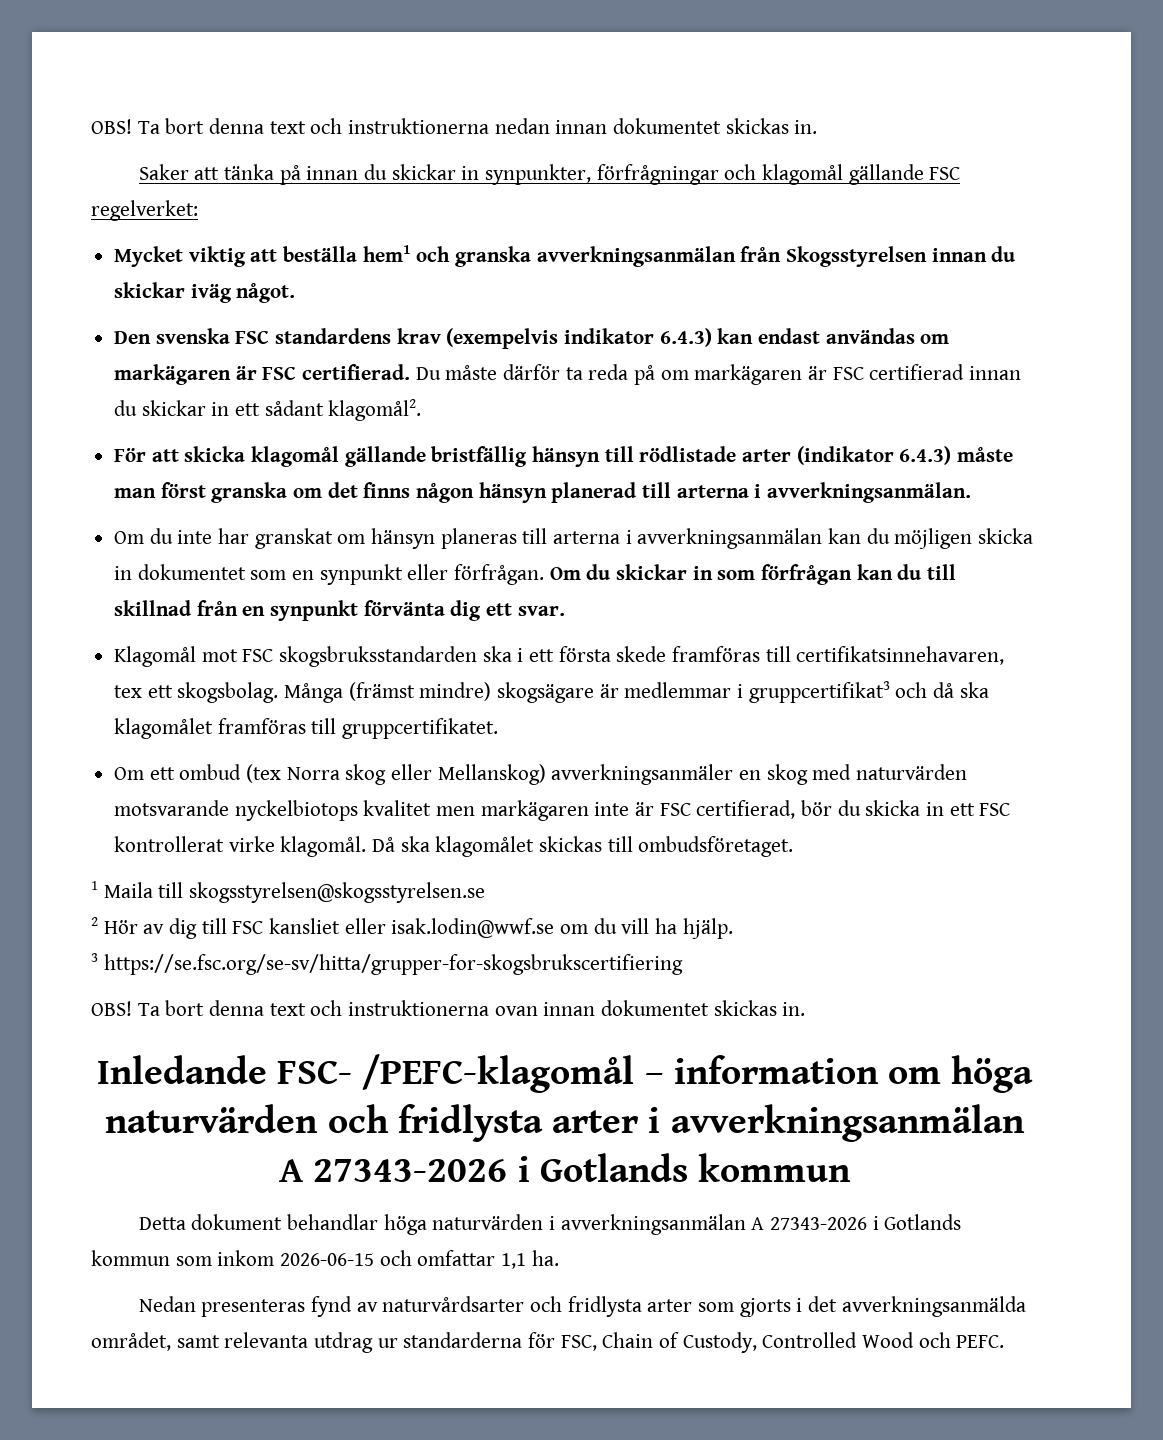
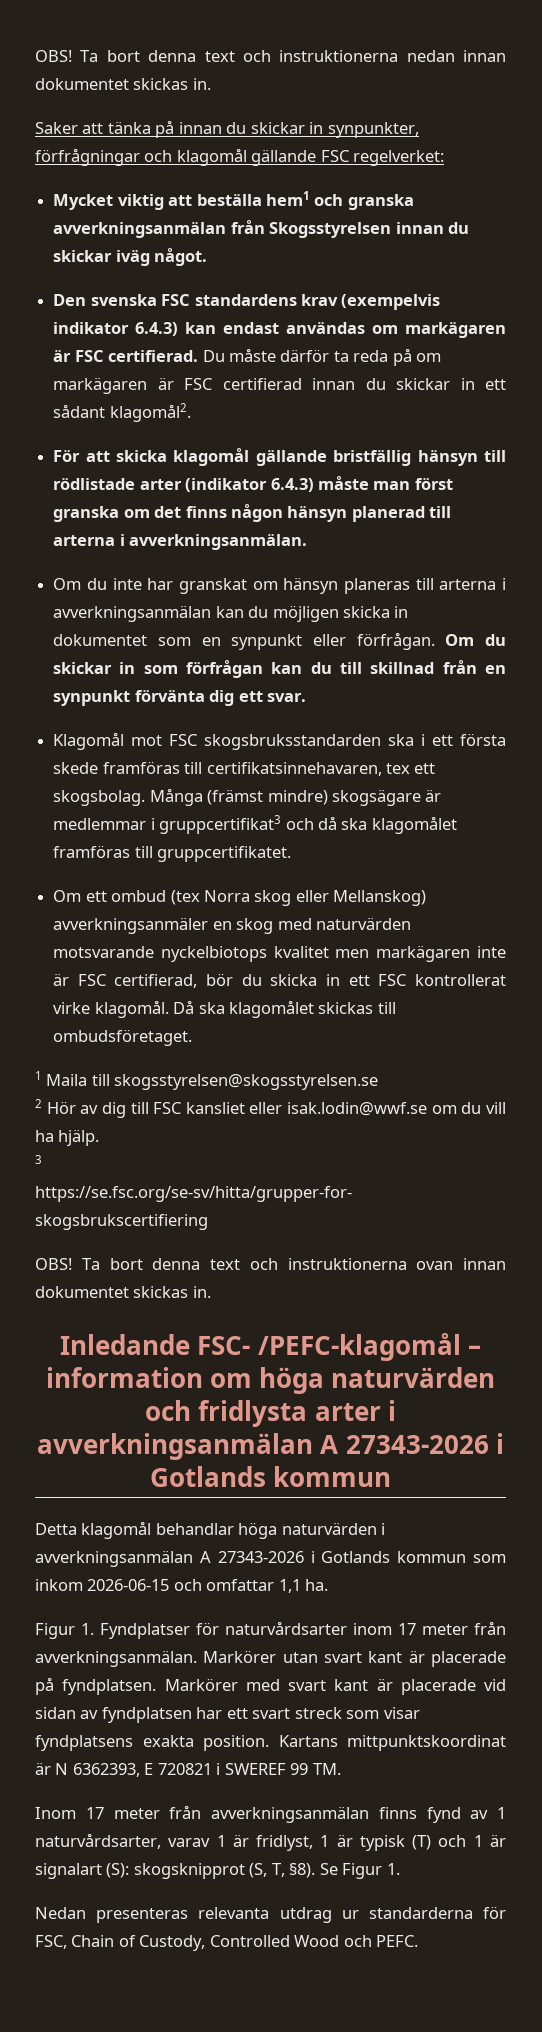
[191,1214,283,1230] dokument -> [81,1521,152,1539] klagomål
[138,1296,1026,1317] [91,1332,220,1351] Nedan presenteras fynd av naturvårdsarter och fridlysta arter som gjorts i det avverkningsanmälda området, samt -> [35,1621,506,1639] [35,1650,506,1667] [35,1677,506,1695] [35,1707,420,1723] [35,1735,506,1751] [35,1762,341,1777] [35,1805,506,1823] [35,1833,506,1851] [35,1863,400,1879] [35,1907,189,1923] Figur 1. Fyndplatser för naturvårdsarter inom 17 meter från avverkningsanmälan. Markörer utan svart kant är placerade på fyndplatsen. Markörer med svart kant är placerade vid sidan av fyndplatsen har ett svart streck som visar fyndplatsens exakta position. Kartans mittpunktskoordinat är N 6362393, E 720821 i SWEREF 99 TM. // Inom 17 meter från avverkningsanmälan finns fynd av 1 naturvårdsarter, varav 1 är fridlyst, 1 är typisk (T) och 1 är signalart (S): skogsknipprot (S, T, §8). Se Figur 1. // Nedan presenteras

